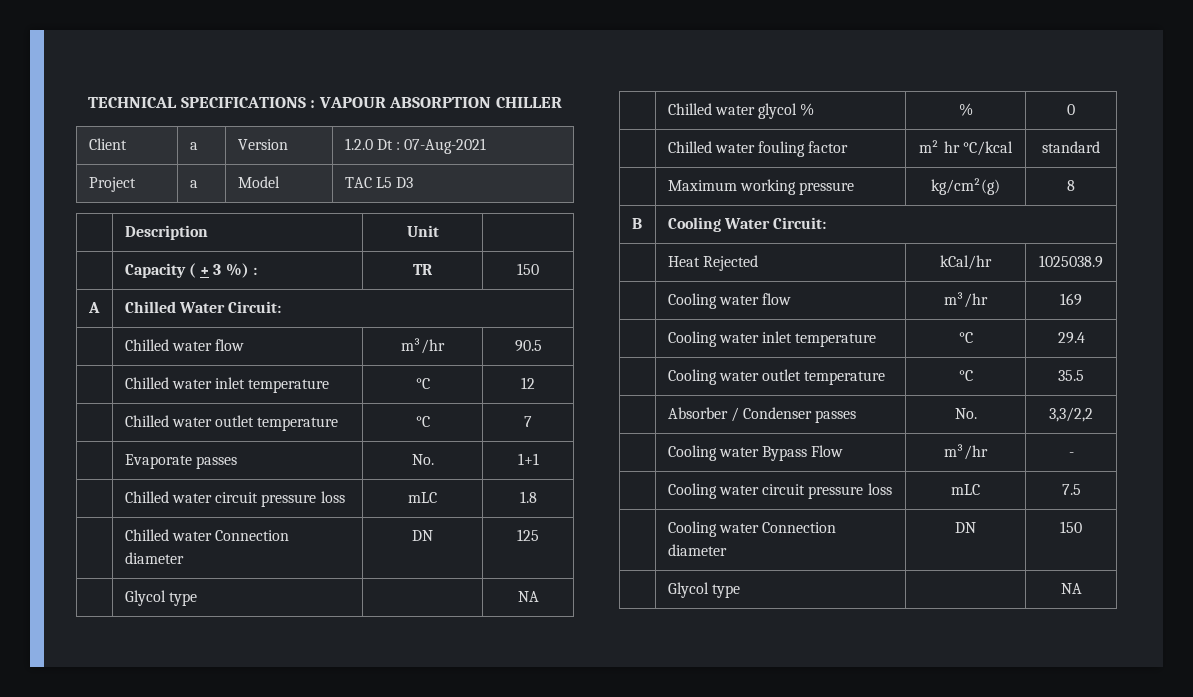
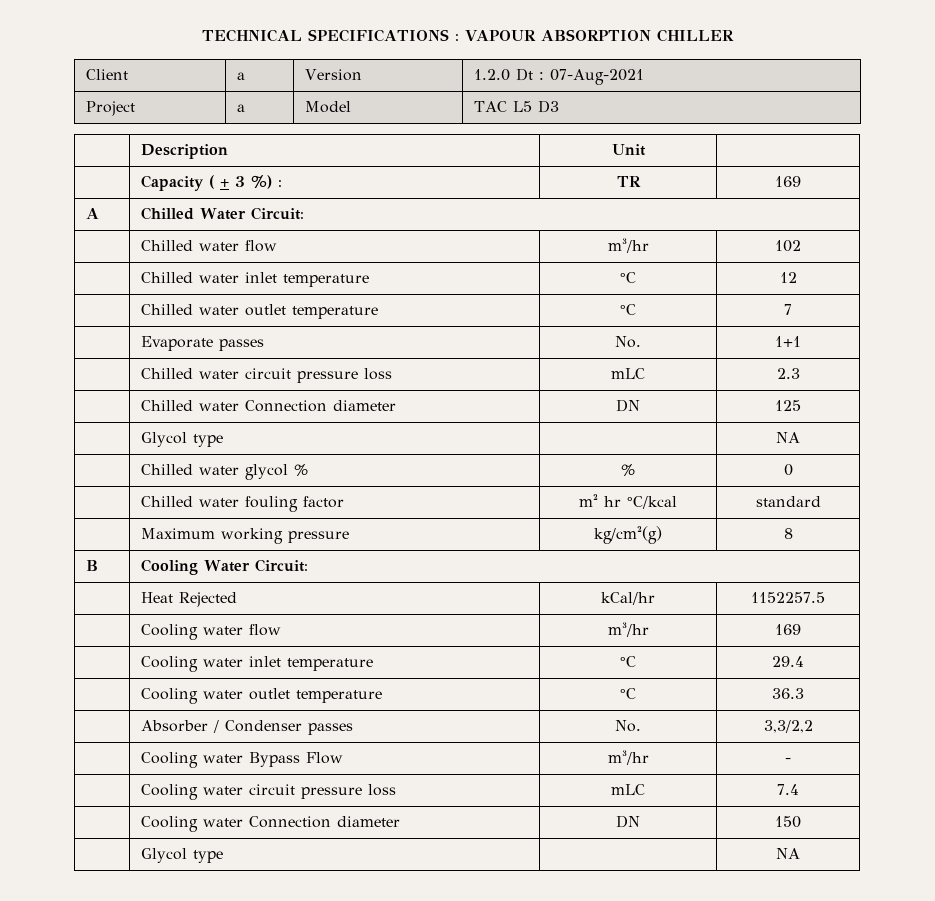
[517,263,539,275] 150 -> [775,176,801,187] 169
[514,340,542,352] 90.5 -> [775,240,801,252] 102
[519,491,537,503] 1.8 -> [776,368,800,379] 2.3
[1039,255,1103,268] 1025038.9 -> [751,592,825,603] 1152257.5
[1058,370,1084,381] 35.5 -> [772,688,804,699] 36.3
[1061,484,1081,495] 7.5 -> [777,784,799,795] 7.4

